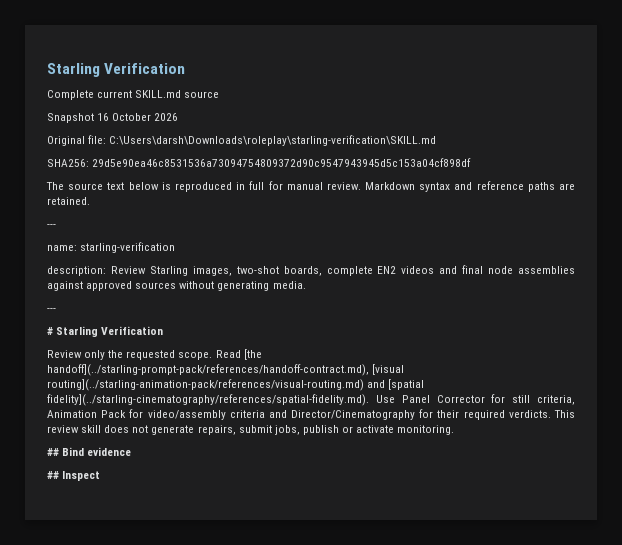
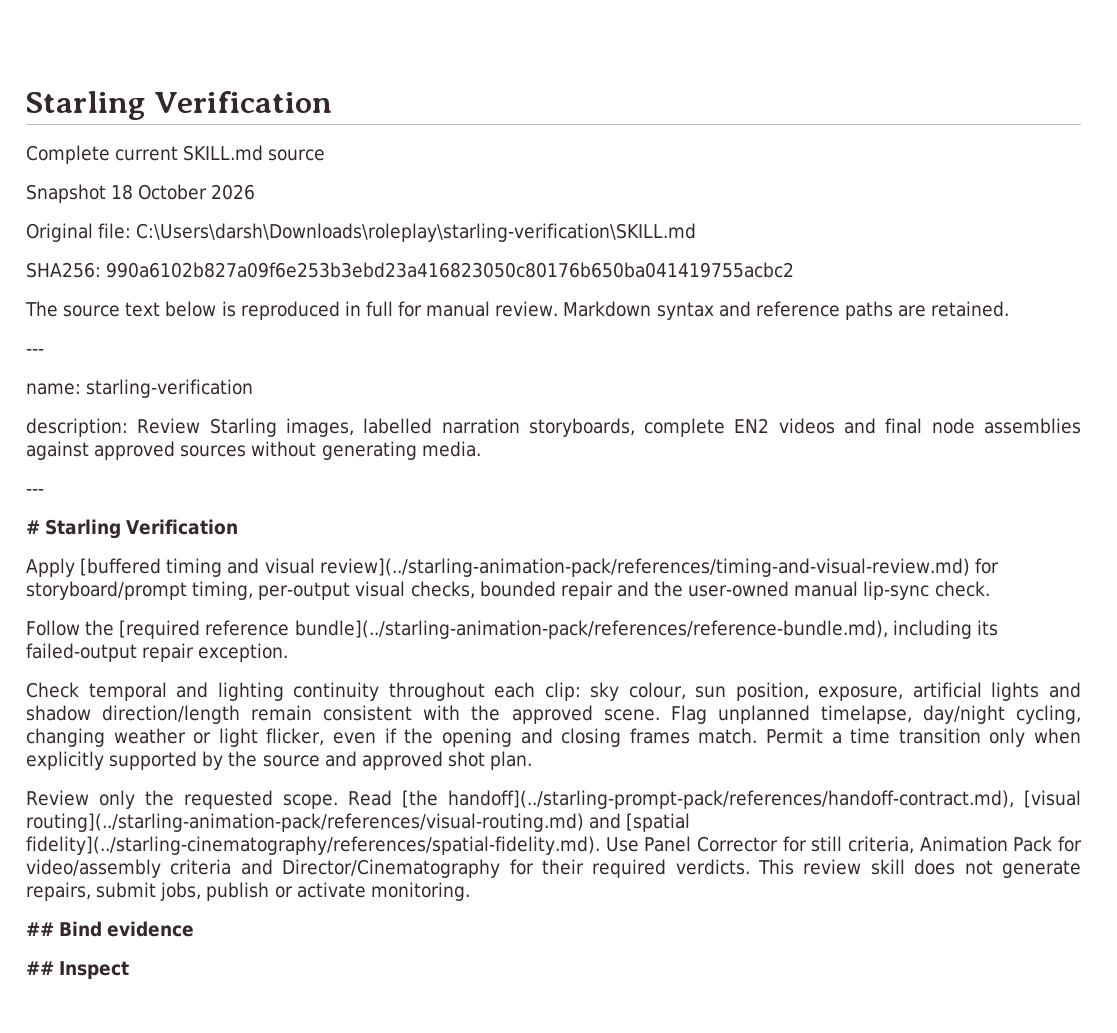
[97,113,110,121] 16 -> [111,184,134,200] 18
[92,158,472,167] 29d5e90ea46c8531536a73094754809372d90c9547943945d5c153a04cf898df -> [106,262,795,278] 990a6102b827a09f6e253b3ebd23a416823050c80176b650ba041419755acbc2
[236,266,322,276] two-shot boards, -> [363,418,635,437] labelled narration storyboards,
(164, 330) none -> [26,558,999,577] [26,581,990,600] [26,620,998,639] [26,643,289,662] [26,682,1081,701] [26,705,1082,724] [26,728,1081,747] [26,751,533,770] // Apply [buffered timing and visual review](../starling-animation-pack/references/timing-and-visual-review.md) for storyboard/prompt timing, per-output visual checks, bounded repair and the user-owned manual lip-sync check. // Follow the [required reference bundle](../starling-animation-pack/references/reference-bundle.md), including its failed-output repair exception. // Check temporal and lighting continuity throughout each clip: sky colour, sun position, exposure, artificial lights and shadow direction/length remain consistent with the approved scene. Flag unplanned timelapse, day/night cycling, changing weather or light flicker, even if the opening and closing frames match. Permit a time transition only when explicitly supported by the source and approved shot plan.

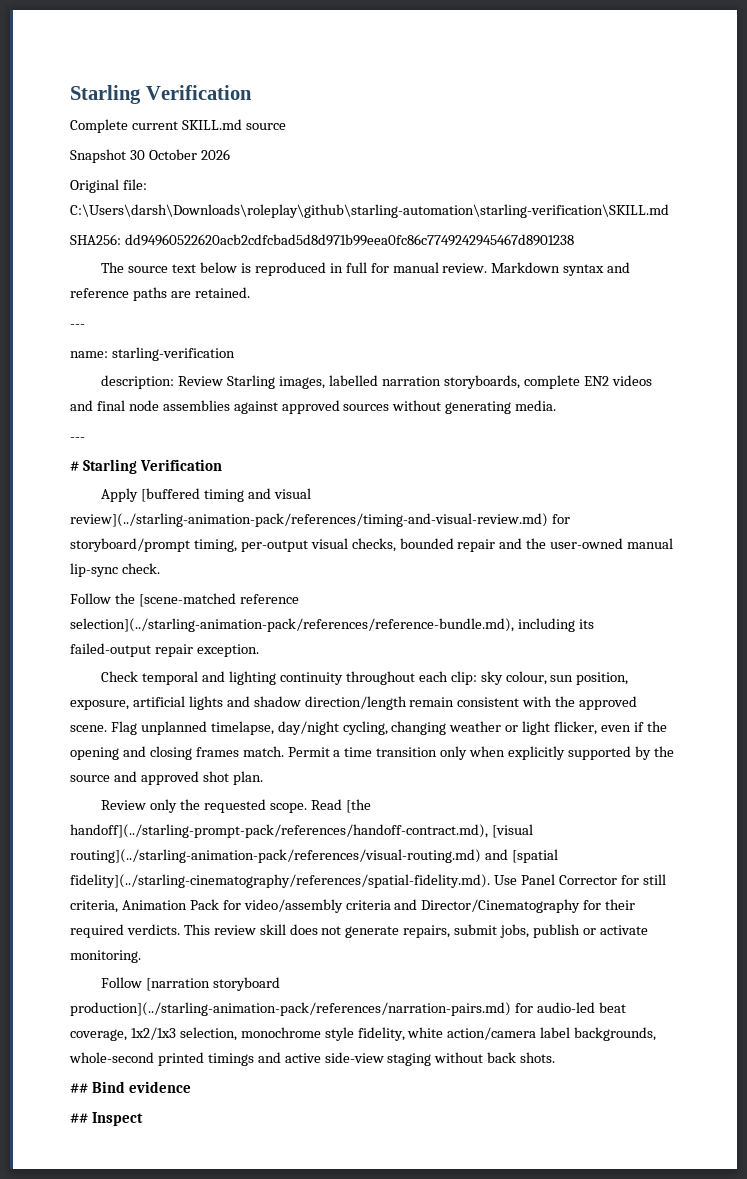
[111,184,134,200] 18 -> [129,150,145,160] 30
[136,223,697,242] C:\Users\darsh\Downloads\roleplay\starling-verification\SKILL.md -> [70,204,669,218] C:\Users\darsh\Downloads\roleplay\github\starling-automation\starling-verification\SKILL.md
[106,262,795,278] 990a6102b827a09f6e253b3ebd23a416823050c80176b650ba041419755acbc2 -> [124,234,574,246] dd94960522620acb2cdfcbad5d8d971b99eea0fc86c7749242945467d8901238
[119,620,888,639] [required reference bundle](../starling-animation-pack/references/reference-bundle.md), -> [138,593,299,607] [70,618,514,632] [scene-matched reference selection](../starling-animation-pack/references/reference-bundle.md),
(470, 891) none -> [101,977,281,991] [70,1002,626,1016] [70,1027,657,1041] [69,1052,556,1066] // Follow [narration storyboard production](../starling-animation-pack/references/narration-pairs.md) for audio-led beat coverage, 1x2/1x3 selection, monochrome style fidelity, white action/camera label backgrounds, whole-second printed timings and active side-view staging without back shots.

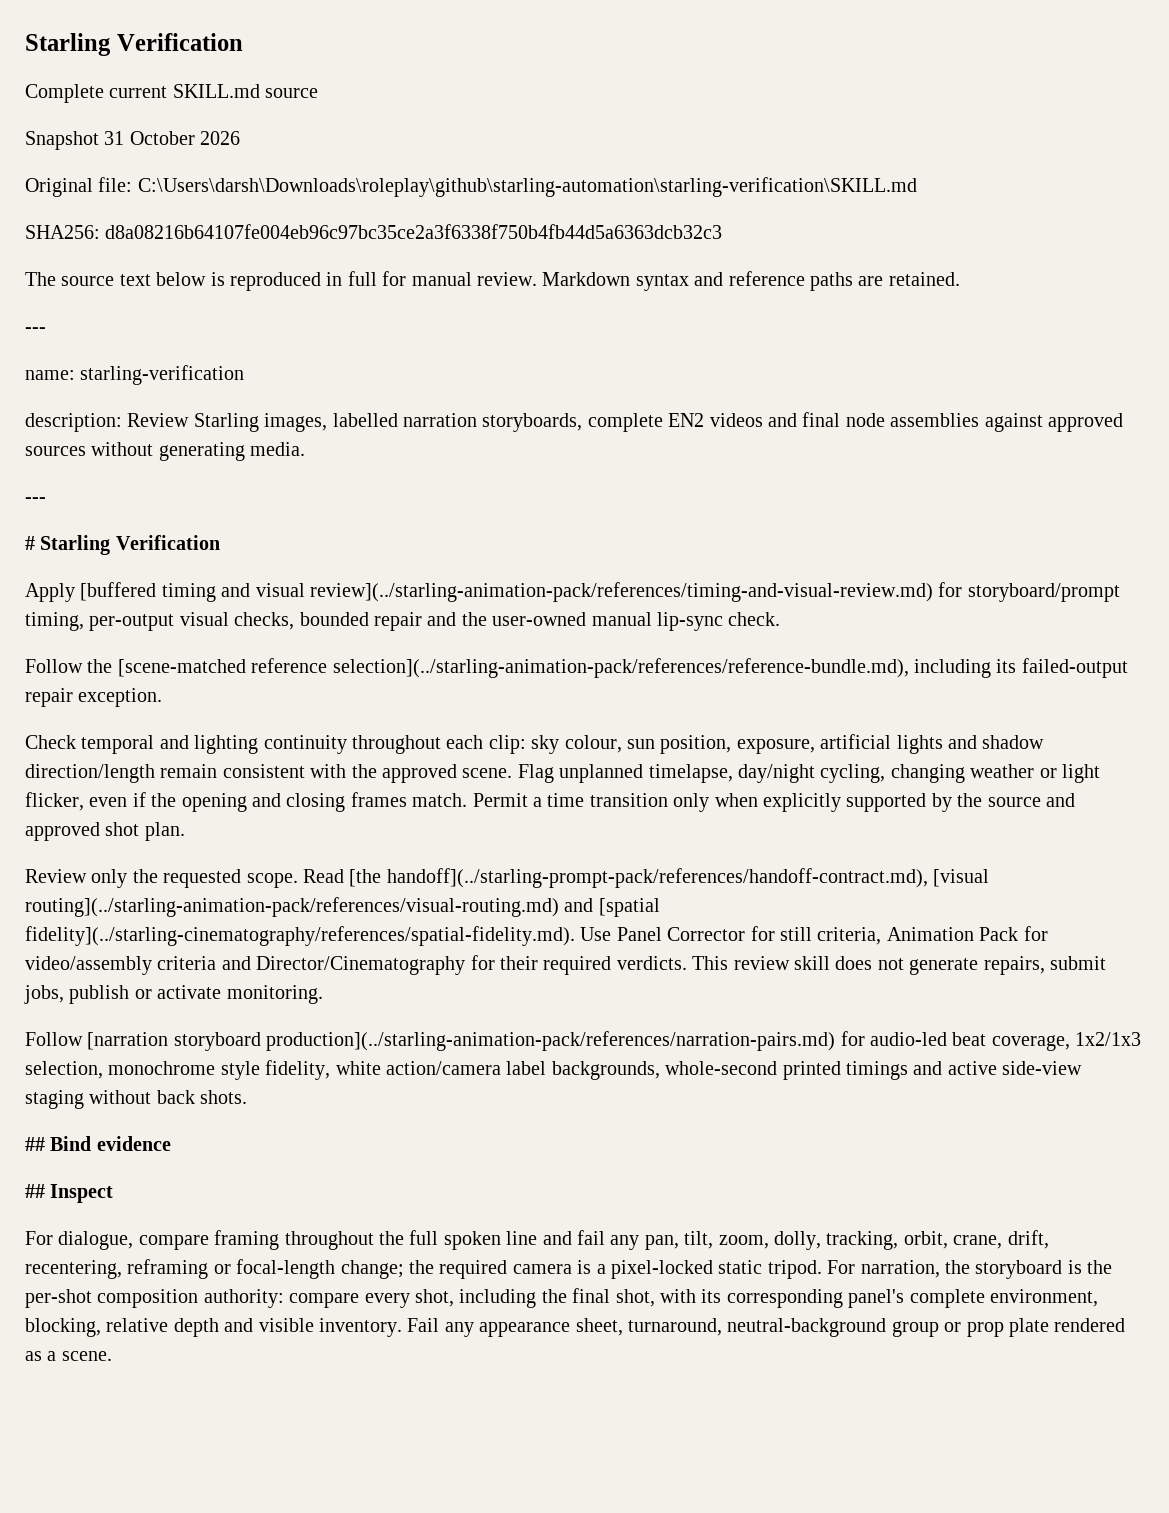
[129,150,145,160] 30 -> [104,131,125,145] 31
[124,234,574,246] dd94960522620acb2cdfcbad5d8d971b99eea0fc86c7749242945467d8901238 -> [105,224,723,239] d8a08216b64107fe004eb96c97bc35ce2a3f6338f750b4fb44d5a6363dcb32c3
(143, 1119) none -> [25,1230,1049,1250] [25,1259,1113,1279] [25,1288,1098,1308] [25,1318,1126,1337] [25,1351,112,1361] // For dialogue, compare framing throughout the full spoken line and fail any pan, tilt, zoom, dolly, tracking, orbit, crane, drift, recentering, reframing or focal-length change; the required camera is a pixel-locked static tripod. For narration, the storyboard is the per-shot composition authority: compare every shot, including the final shot, with its corresponding panel's complete environment, blocking, relative depth and visible inventory. Fail any appearance sheet, turnaround, neutral-background group or prop plate rendered as a scene.

